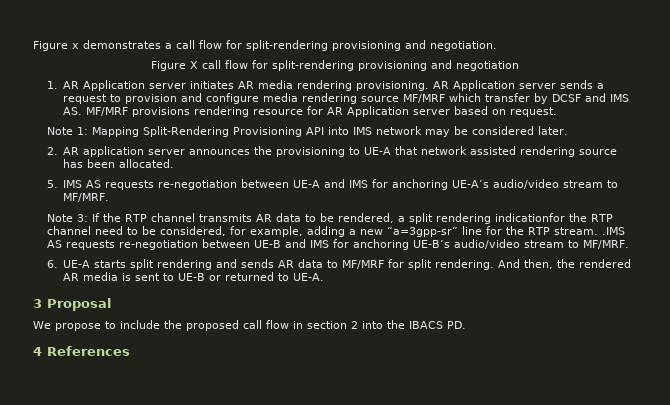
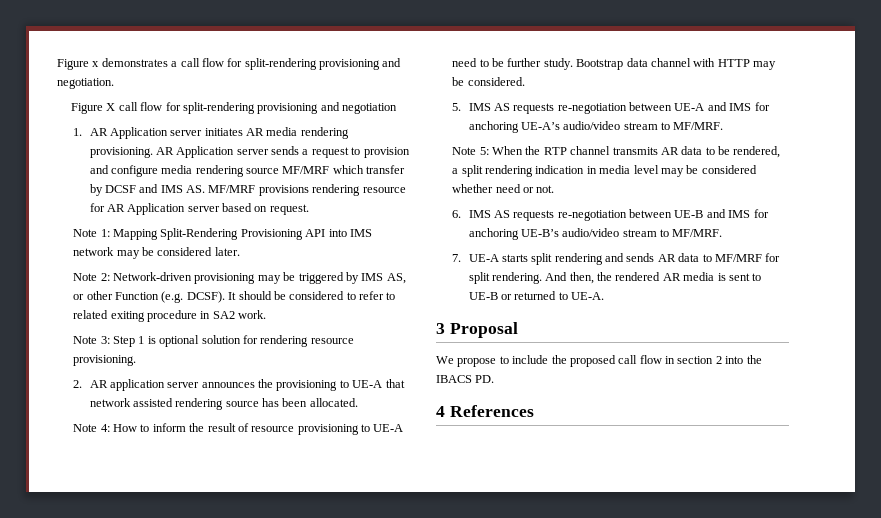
(568, 130) none -> [73,272,406,284] [73,291,396,303] [73,310,267,322] [73,335,354,347] [73,355,137,366] // Note 2: Network-driven provisioning may be triggered by IMS AS, or other Function (e.g. DCSF). It should be considered to refer to related exiting procedure in SA2 work. // Note 3: Step 1 is optional solution for rendering resource provisioning.
(175, 163) none -> [73,423,404,435] [452,58,777,70] [452,77,525,86] // Note 4: How to inform the result of resource provisioning to UE-A need to be further study. Bootstrap data channel with HTTP may be considered.
[76,213,100,222] 3: If -> [479,146,524,155] 5: When
[494,213,613,222] [46,226,625,237] indicationfor the RTP channel need to be considered, for example, adding a new “a=3gpp-sr” line for the RTP stream. .IMS -> [535,165,757,177] [452,184,555,193] [452,210,491,218] indication in media level may be considered whether need or not. // 6. IMS
[46,260,58,268] 6. -> [452,254,462,262] 7.

